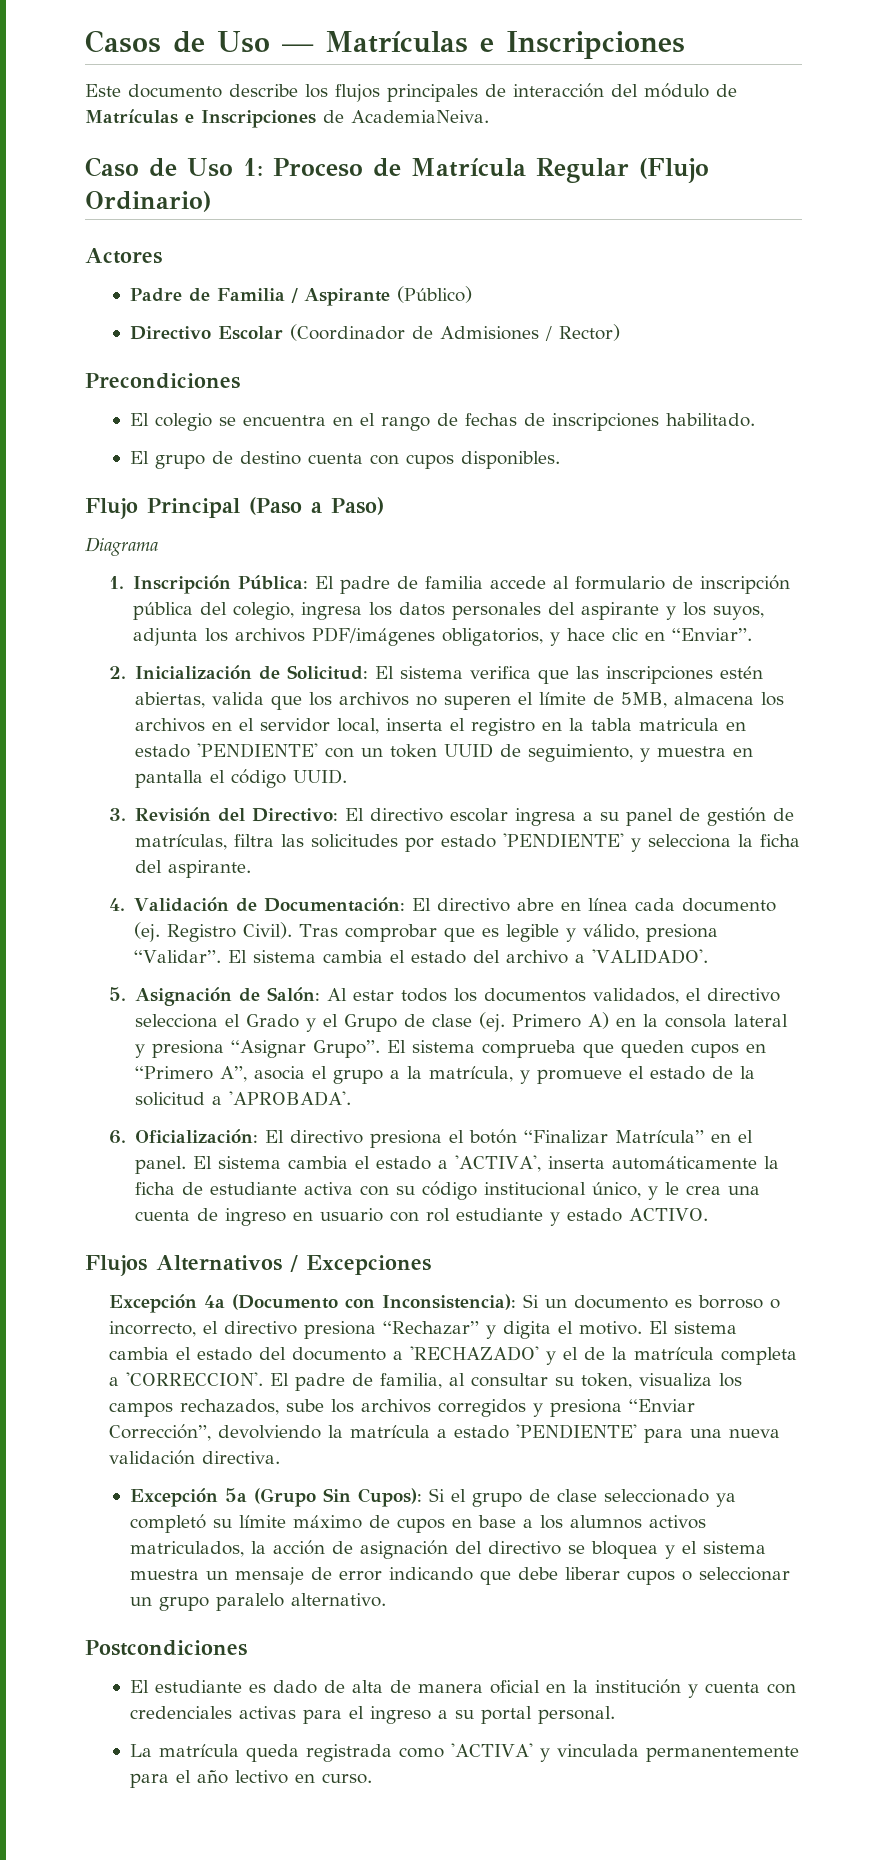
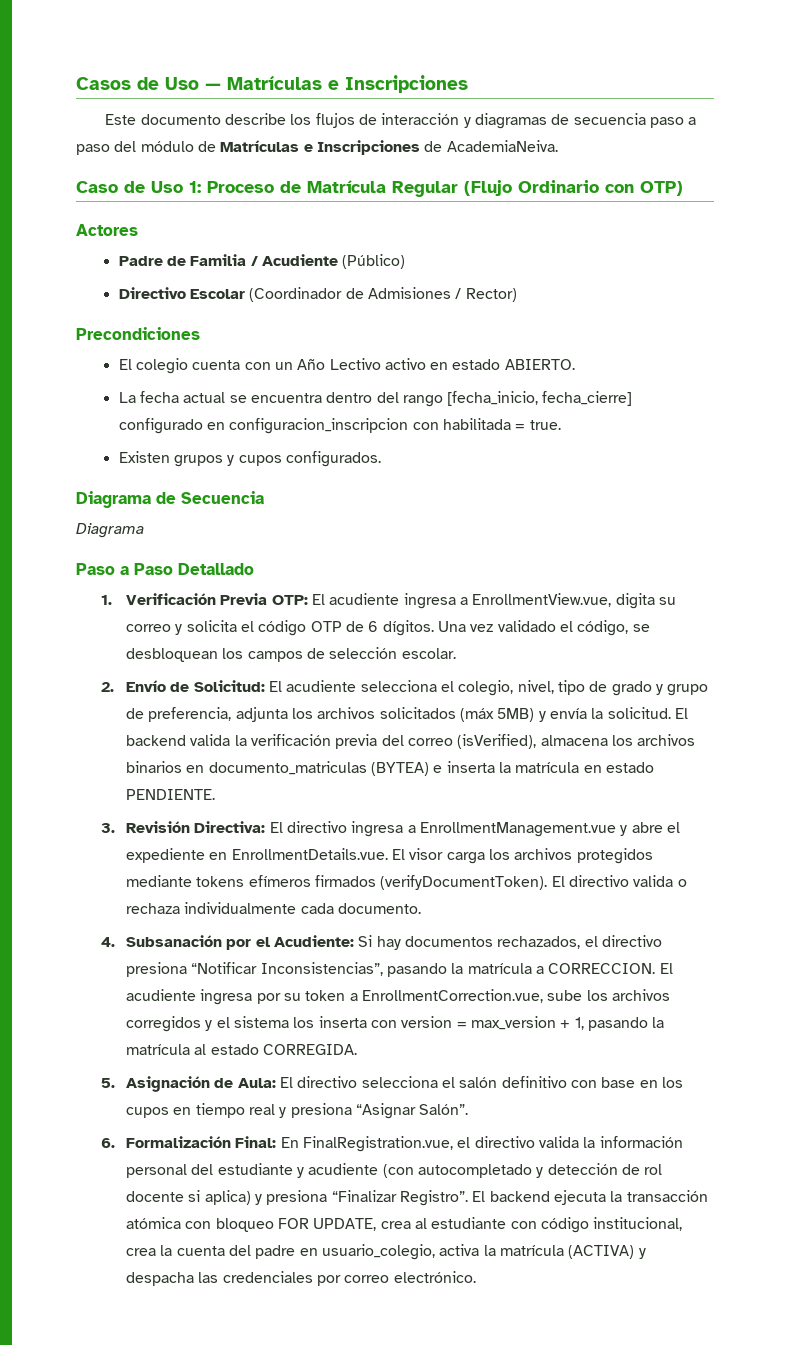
[387,84,478,102] principales -> (355, 120) none
(604, 90) none -> [463,113,697,129] [76,144,110,155] y diagramas de secuencia paso a paso
[85,191,211,212] Ordinario) -> [518,180,683,196] Ordinario con OTP)
[303,288,390,306] Aspirante -> [261,254,338,266] Acudiente
[218,413,755,431] [129,451,560,469] [85,497,384,519] [85,537,158,556] [108,575,791,594] [133,602,765,620] [133,627,753,646] [108,665,764,684] [135,692,785,710] [135,718,747,736] [135,743,754,762] [135,769,348,788] se encuentra en el rango de fechas de inscripciones habilitado. // El grupo de destino cuenta con cupos disponibles. // Flujo Principal (Paso a Paso) // Diagrama // 1. Inscripción Pública: El padre de familia accede al formulario de inscripción pública del colegio, ingresa los datos personales del aspirante y los suyos, adjunta los archivos PDF/imágenes obligatorios, y hace clic en “Enviar”. // 2. Inicialización de Solicitud: El sistema verifica que las inscripciones estén abiertas, valida que los archivos no superen el límite de 5MB, almacena los archivos en el servidor local, inserta el registro en la tabla matricula en estado 'PENDIENTE' con un token UUID de seguimiento, y muestra en pantalla el código UUID. -> [192,358,575,370] [118,391,633,407] [118,418,561,434] [118,451,381,467] [76,491,264,508] [76,523,144,538] [76,563,254,575] [101,593,676,609] [126,620,650,636] [126,647,456,662] [101,680,709,696] [126,707,688,722] [126,734,696,749] [126,761,654,776] [126,789,216,800] cuenta con un Año Lectivo activo en estado ABIERTO. // La fecha actual se encuentra dentro del rango [fecha_inicio, fecha_cierre] configurado en configuracion_inscripcion con habilitada = true. // Existen grupos y cupos configurados. // Diagrama de Secuencia // Diagrama // Paso a Paso Detallado // 1. Verificación Previa OTP: El acudiente ingresa a EnrollmentView.vue, digita su correo y solicita el código OTP de 6 dígitos. Una vez validado el código, se desbloquean los campos de selección escolar. // 2. Envío de Solicitud: El acudiente selecciona el colegio, nivel, tipo de grado y grupo de preferencia, adjunta los archivos solicitados (máx 5MB) y envía la solicitud. El backend valida la verificación previa del correo (isVerified), almacena los archivos binarios en documento_matriculas (BYTEA) e inserta la matrícula en estado PENDIENTE.
[218,807,795,826] [135,833,801,852] [135,860,252,878] [108,897,777,912] [134,922,719,942] [134,949,709,964] [108,987,781,1006] [135,1012,789,1032] [135,1040,767,1058] [135,1066,756,1084] [135,1091,352,1106] [108,1129,754,1148] [135,1155,780,1174] [135,1181,761,1200] [135,1208,709,1226] [85,1255,431,1276] [108,1294,780,1313] [108,1321,737,1339] [108,1346,797,1365] [108,1372,742,1391] [108,1399,279,1417] del Directivo: El directivo escolar ingresa a su panel de gestión de matrículas, filtra las solicitudes por estado 'PENDIENTE' y selecciona la ficha del aspirante. // 4. Validación de Documentación: El directivo abre en línea cada documento (ej. Registro Civil). Tras comprobar que es legible y válido, presiona “Validar”. El sistema cambia el estado del archivo a 'VALIDADO'. // 5. Asignación de Salón: Al estar todos los documentos validados, el directivo selecciona el Grado y el Grupo de clase (ej. Primero A) en la consola lateral y presiona “Asignar Grupo”. El sistema comprueba que queden cupos en “Primero A”, asocia el grupo a la matrícula, y promueve el estado de la solicitud a 'APROBADA'. // 6. Oficialización: El directivo presiona el botón “Finalizar Matrícula” en el panel. El sistema cambia el estado a 'ACTIVA', inserta automáticamente la ficha de estudiante activa con su código institucional único, y le crea una cuenta de ingreso en usuario con rol estudiante y estado ACTIVO. // Flujos Alternativos / Excepciones // Excepción 4a (Documento con Inconsistencia): Si un documento es borroso o incorrecto, el directivo presiona “Rechazar” y digita el motivo. El sistema cambia el estado del documento a 'RECHAZADO' y el de la matrícula completa a 'CORRECCION'. El padre de familia, al consultar su token, visualiza los campos rechazados, -> [194,821,680,837] [126,848,653,864] [126,875,687,890] [126,902,421,914] [101,935,662,950] [126,962,673,977] [126,989,543,1005] Directiva: El directivo ingresa a EnrollmentManagement.vue y abre el expediente en EnrollmentDetails.vue. El visor carga los archivos protegidos mediante tokens efímeros firmados (verifyDocumentToken). El directivo valida o rechaza individualmente cada documento. // 4. Subsanación por el Acudiente: Si hay documentos rechazados, el directivo presiona “Notificar Inconsistencias”, pasando la matrícula a CORRECCION. El acudiente ingresa por su token a EnrollmentCorrection.vue,
[549,1399,695,1417] [108,1424,780,1443] [108,1450,280,1465] [129,1488,736,1507] [129,1514,706,1533] [129,1540,766,1559] [129,1567,790,1585] [129,1593,386,1611] [85,1640,247,1656] [129,1679,796,1698] [129,1706,615,1724] [129,1743,799,1762] [129,1770,372,1788] presiona “Enviar Corrección”, devolviendo la matrícula a estado 'PENDIENTE' para una nueva validación directiva. // Excepción 5a (Grupo Sin Cupos): Si el grupo de clase seleccionado ya completó su límite máximo de cupos en base a los alumnos activos matriculados, la acción de asignación del directivo se bloquea y el sistema muestra un mensaje de error indicando que debe liberar cupos o seleccionar un grupo paralelo alternativo. // Postcondiciones // El estudiante es dado de alta de manera oficial en la institución y cuenta con credenciales activas para el ingreso a su portal personal. // La matrícula queda registrada como 'ACTIVA' y vinculada permanentemente para el año lectivo en curso. -> [216,1016,665,1031] [126,1044,357,1055] [101,1076,683,1092] [126,1103,469,1119] [101,1136,683,1152] [126,1163,663,1178] [126,1190,708,1206] [126,1217,683,1233] [126,1244,646,1260] [126,1271,476,1286] el sistema los inserta con version = max_version + 1, pasando la matrícula al estado CORREGIDA. // 5. Asignación de Aula: El directivo selecciona el salón definitivo con base en los cupos en tiempo real y presiona “Asignar Salón”. // 6. Formalización Final: En FinalRegistration.vue, el directivo valida la información personal del estudiante y acudiente (con autocompletado y detección de rol docente si aplica) y presiona “Finalizar Registro”. El backend ejecuta la transacción atómica con bloqueo FOR UPDATE, crea al estudiante con código institucional, crea la cuenta del padre en usuario_colegio, activa la matrícula (ACTIVA) y despacha las credenciales por correo electrónico.

